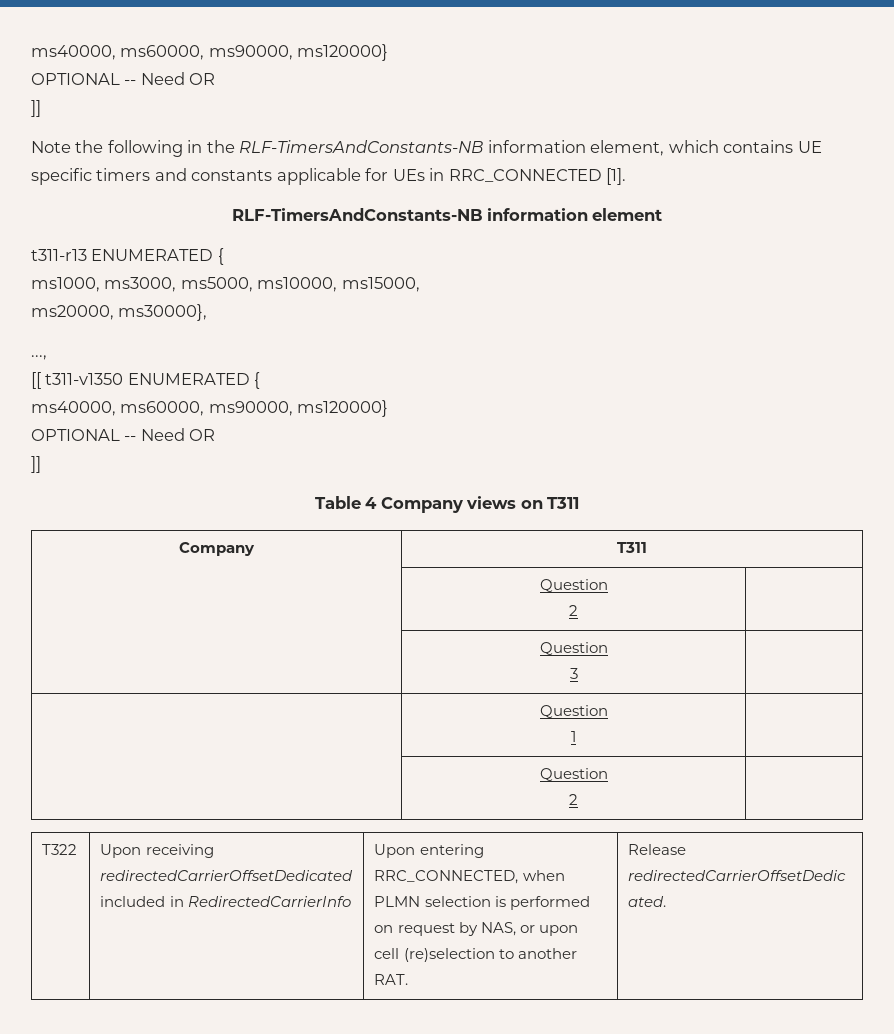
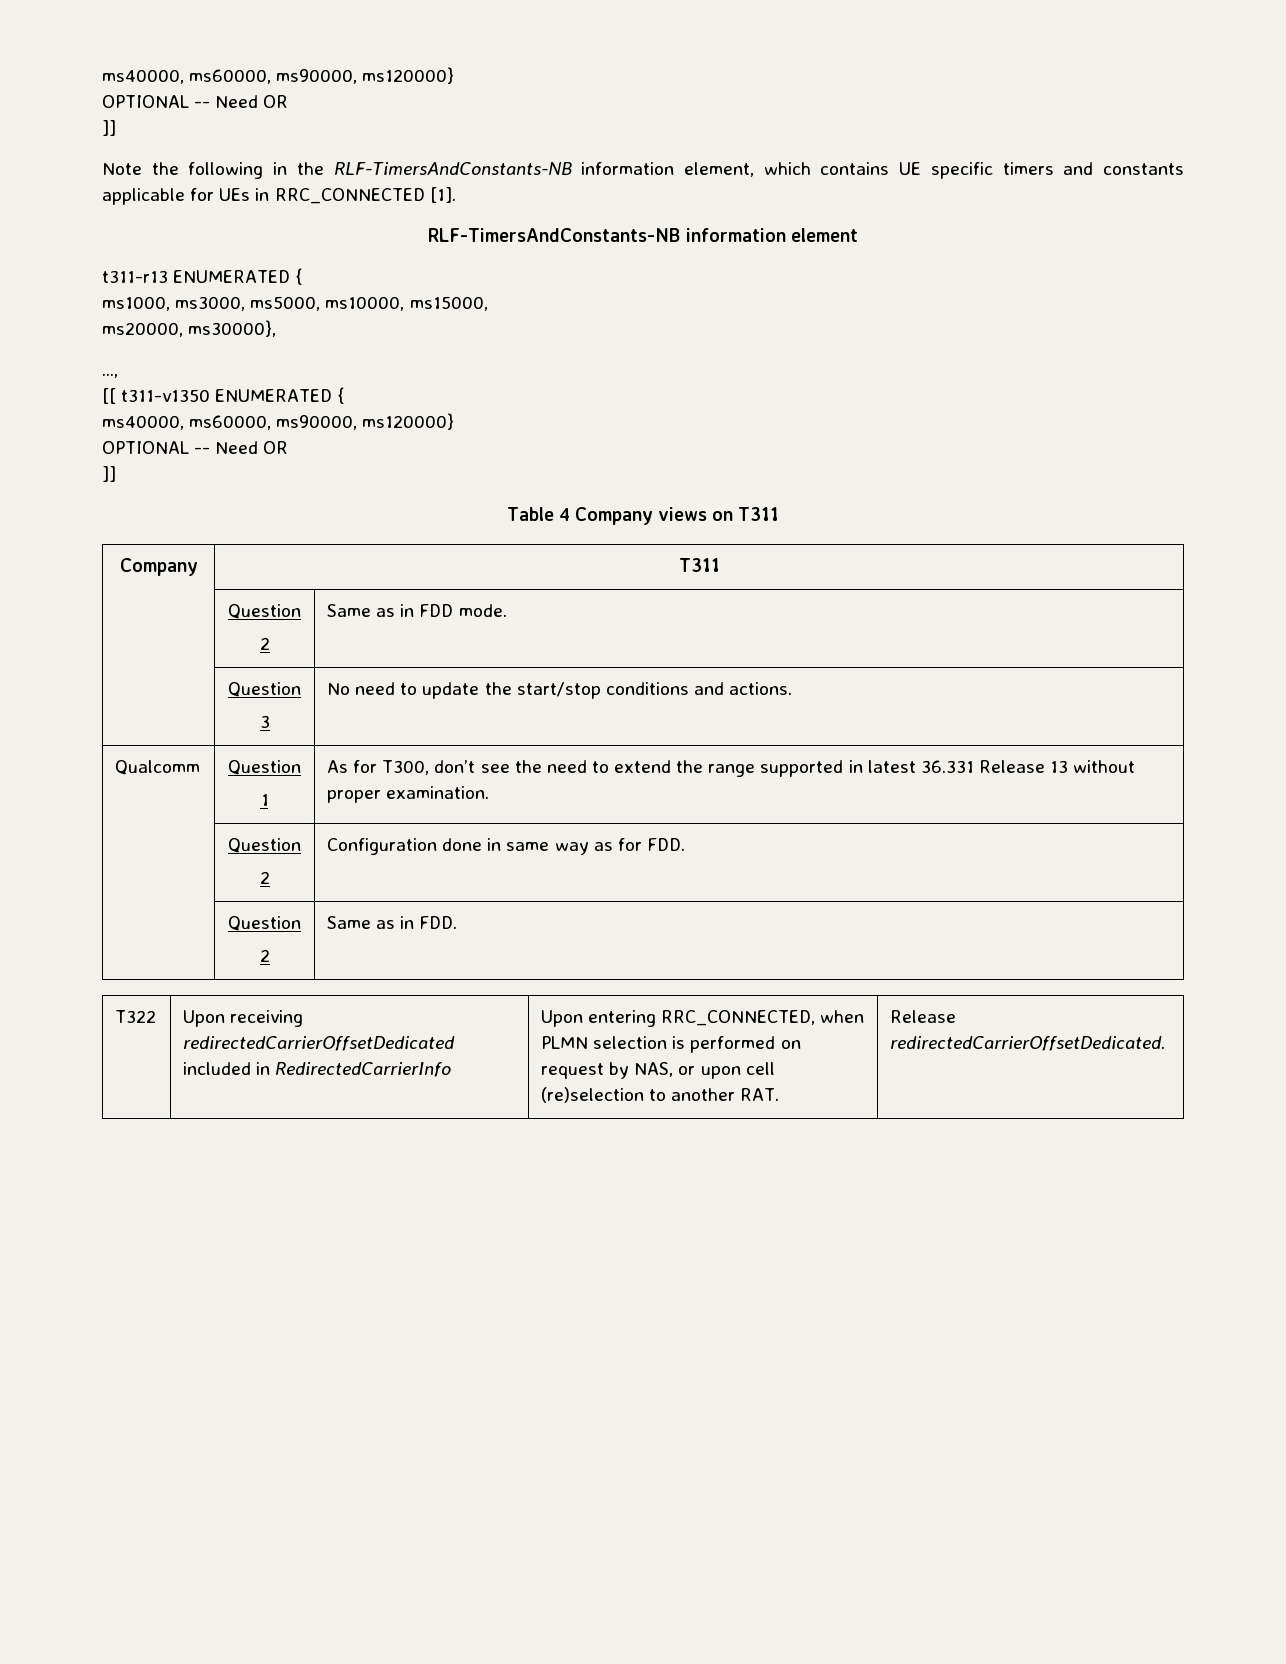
[539,642,608,655] [569,668,578,679] [539,705,608,718] [571,731,576,742] [539,768,608,781] [569,794,578,805] // | Question // 3 | // | Question // 1 | // | Question // 2 | -> [327,604,507,617] [228,682,301,697] [259,715,270,728] [327,682,793,699] [115,760,201,775] [228,760,301,775] [260,794,269,806] [327,760,1136,777] [327,786,490,803] [228,838,301,853] [259,871,270,884] [327,838,685,855] [228,916,301,931] [259,949,270,962] [327,916,458,929] Same as in FDD mode. // | Question // 3 | No need to update the start/stop conditions and actions. // Qualcomm | Question // 1 | As for T300, don’t see the need to extend the range supported in latest 36.331 Release 13 without proper examination. // | Question // 2 | Configuration done in same way as for FDD. // | Question // 2 | Same as in FDD.

